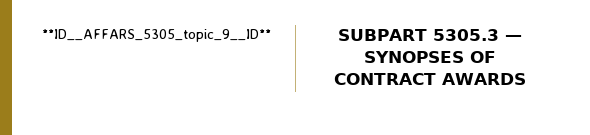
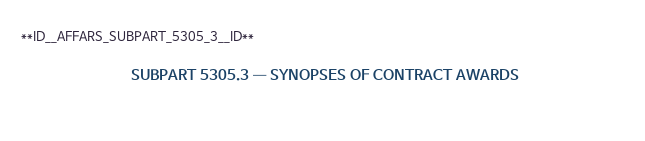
[42,29,271,42] **ID__AFFARS_5305_topic_9__ID** -> [21,31,254,43] **ID__AFFARS_SUBPART_5305_3__ID**

